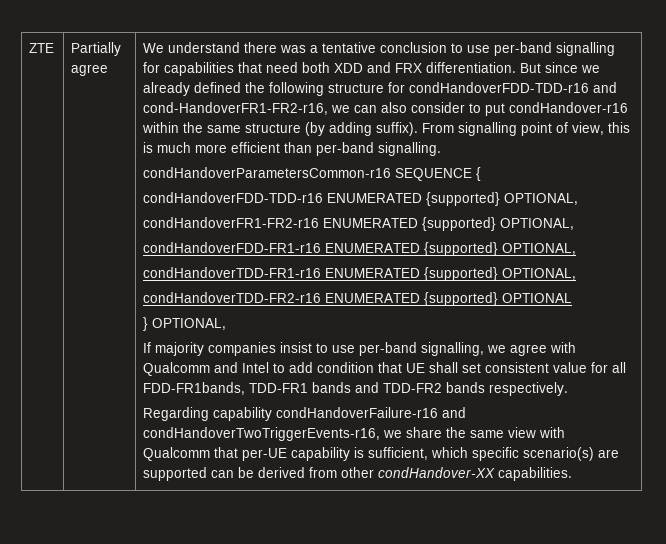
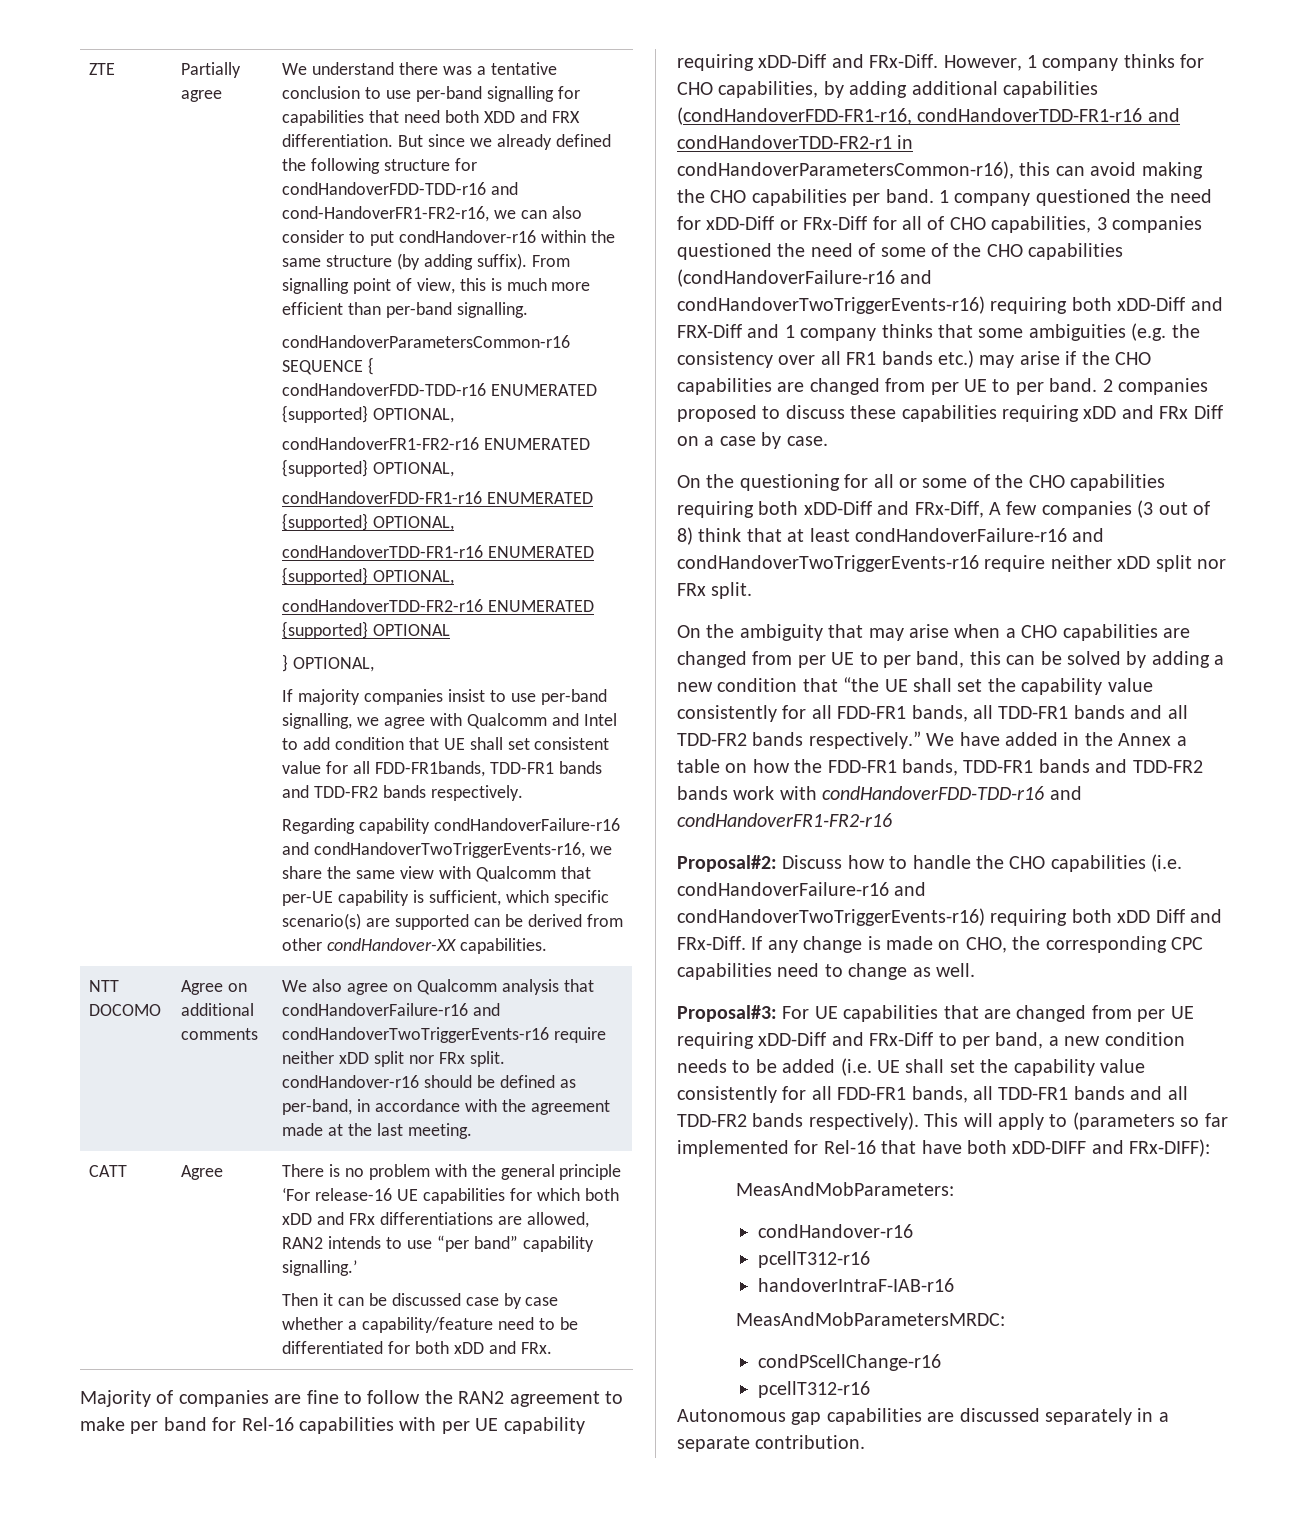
(573, 474) none -> [89,980,120,992] [89,1004,162,1016] [181,980,248,995] [181,1003,255,1016] [181,1028,259,1040] [282,979,594,995] [282,1003,501,1016] [282,1027,607,1043] [282,1051,505,1067] [282,1075,576,1088] [282,1099,610,1115] [282,1123,472,1139] [89,1165,128,1177] [181,1165,224,1180] [282,1164,622,1180] [282,1188,619,1204] [282,1212,589,1228] [282,1235,594,1252] [282,1260,358,1276] [282,1293,559,1309] [282,1317,578,1333] [282,1341,552,1354] [80,1390,623,1407] [80,1417,585,1434] [677,54,1205,71] [677,81,1098,98] [677,107,1180,125] [677,135,914,149] [677,161,1203,179] [677,189,1212,206] [677,216,1202,233] [677,243,1124,260] [677,269,933,287] [677,296,1223,314] [677,323,1200,341] [677,350,1151,368] [677,378,1208,395] [677,405,1223,422] [677,432,828,449] [677,474,1165,491] [677,500,1210,518] [677,527,1105,545] [677,555,1226,572] [677,582,753,599] [677,624,1190,641] [677,651,1225,668] [677,677,1153,695] [677,705,1188,722] [677,731,1187,749] [677,759,1203,776] [677,786,1082,800] [677,813,892,827] [677,854,1183,872] [677,882,927,896] [677,908,1222,926] [677,936,1203,953] [677,963,975,980] [677,1005,1194,1022] [677,1032,1185,1049] [677,1058,1145,1076] [677,1086,1188,1103] [677,1112,1228,1130] [677,1139,1211,1157] [735,1182,954,1196] [757,1224,913,1238] [757,1251,870,1268] [757,1278,954,1292] [735,1312,1005,1326] [757,1354,941,1371] [757,1381,870,1398] [677,1408,1169,1425] [677,1435,866,1452] // NTT DOCOMO | Agree on additional comments | We also agree on Qualcomm analysis that condHandoverFailure-r16 and condHandoverTwoTriggerEvents-r16 require neither xDD split nor FRx split. condHandover-r16 should be defined as per-band, in accordance with the agreement made at the last meeting. // CATT | Agree | There is no problem with the general principle ‘For release-16 UE capabilities for which both xDD and FRx differentiations are allowed, RAN2 intends to use “per band” capability signalling.’ // Then it can be discussed case by case whether a capability/feature need to be differentiated for both xDD and FRx. // Majority of companies are fine to follow the RAN2 agreement to make per band for Rel-16 capabilities with per UE capability requiring xDD-Diff and FRx-Diff. However, 1 company thinks for CHO capabilities, by adding additional capabilities (condHandoverFDD-FR1-r16, condHandoverTDD-FR1-r16 and condHandoverTDD-FR2-r1 in condHandoverParametersCommon-r16), this can avoid making the CHO capabilities per band. 1 company questioned the need for xDD-Diff or FRx-Diff for all of CHO capabilities, 3 companies questioned the need of some of the CHO capabilities (condHandoverFailure-r16 and condHandoverTwoTriggerEvents-r16) requiring both xDD-Diff and FRX-Diff and 1 company thinks that some ambiguities (e.g. the consistency over all FR1 bands etc.) may arise if the CHO capabilities are changed from per UE to per band. 2 companies proposed to discuss these capabilities requiring xDD and FRx Diff on a case by case. // On the questioning for all or some of the CHO capabilities requiring both xDD-Diff and FRx-Diff, A few companies (3 out of 8) think that at least condHandoverFailure-r16 and condHandoverTwoTriggerEvents-r16 require neither xDD split nor FRx split. // On the ambiguity that may arise when a CHO capabilities are changed from per UE to per band, this can be solved by adding a new condition that “the UE shall set the capability value consistently for all FDD-FR1 bands, all TDD-FR1 bands and all TDD-FR2 bands respectively.” We have added in the Annex a table on how the FDD-FR1 bands, TDD-FR1 bands and TDD-FR2 bands work with condHandoverFDD-TDD-r16 and condHandoverFR1-FR2-r16 // Proposal#2: Discuss how to handle the CHO capabilities (i.e. condHandoverFailure-r16 and condHandoverTwoTriggerEvents-r16) requiring both xDD Diff and FRx-Diff. If any change is made on CHO, the corresponding CPC capabilities need to change as well. // Proposal#3: For UE capabilities that are changed from per UE requiring xDD-Diff and FRx-Diff to per band, a new condition needs to be added (i.e. UE shall set the capability value consistently for all FDD-FR1 bands, all TDD-FR1 bands and all TDD-FR2 bands respectively). This will apply to (parameters so far implemented for Rel-16 that have both xDD-DIFF and FRx-DIFF): // MeasAndMobParameters: // condHandover-r16 // pcellT312-r16 // handoverIntraF-IAB-r16 // MeasAndMobParametersMRDC: // condPScellChange-r16 // pcellT312-r16 // Autonomous gap capabilities are discussed separately in a separate contribution.

